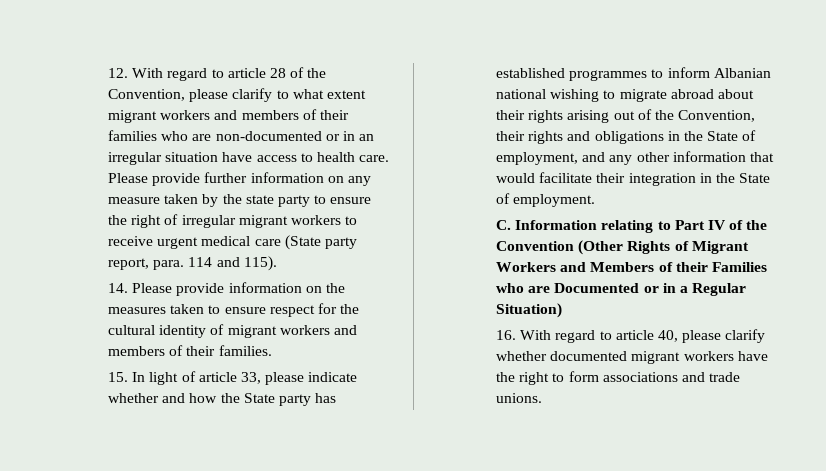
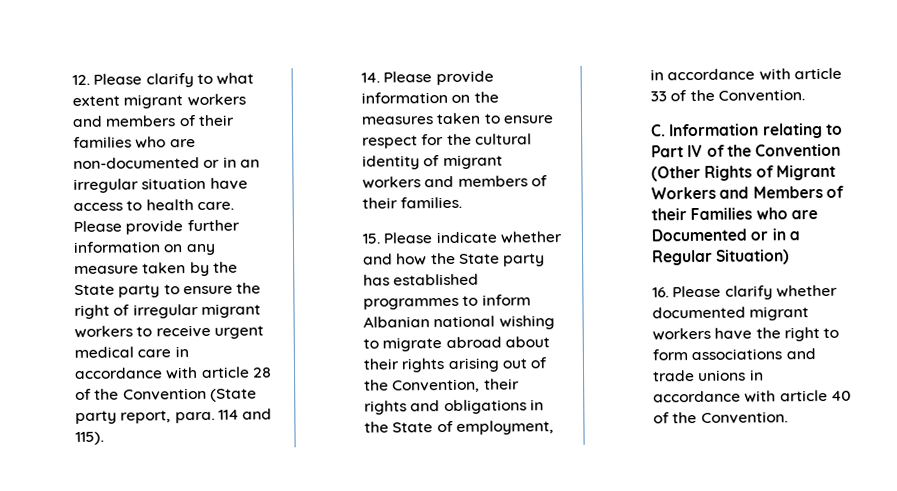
[132,67,327,81] [108,89,229,102] With regard to article 28 of the Convention, please -> [93,73,143,85] Please
[245,195,274,204] state -> [74,284,116,296] State
(281, 242) none -> [174,346,189,358] [74,366,272,380] [75,387,207,401] in accordance with article 28 of the Convention
[132,371,305,385] In light of article 33, please -> [383,232,433,244] Please
[582,151,774,165] [496,172,771,186] [496,193,596,207] and any other information that would facilitate their integration in the State of employment. -> [650,67,842,81] [650,89,805,102] in accordance with article 33 of the Convention.
[520,330,722,343] With regard to article 40, please -> [672,285,722,298] Please
[496,393,543,403] unions. -> [698,369,764,382] [653,389,851,403] [653,411,788,424] unions in accordance with article 40 of the Convention.

